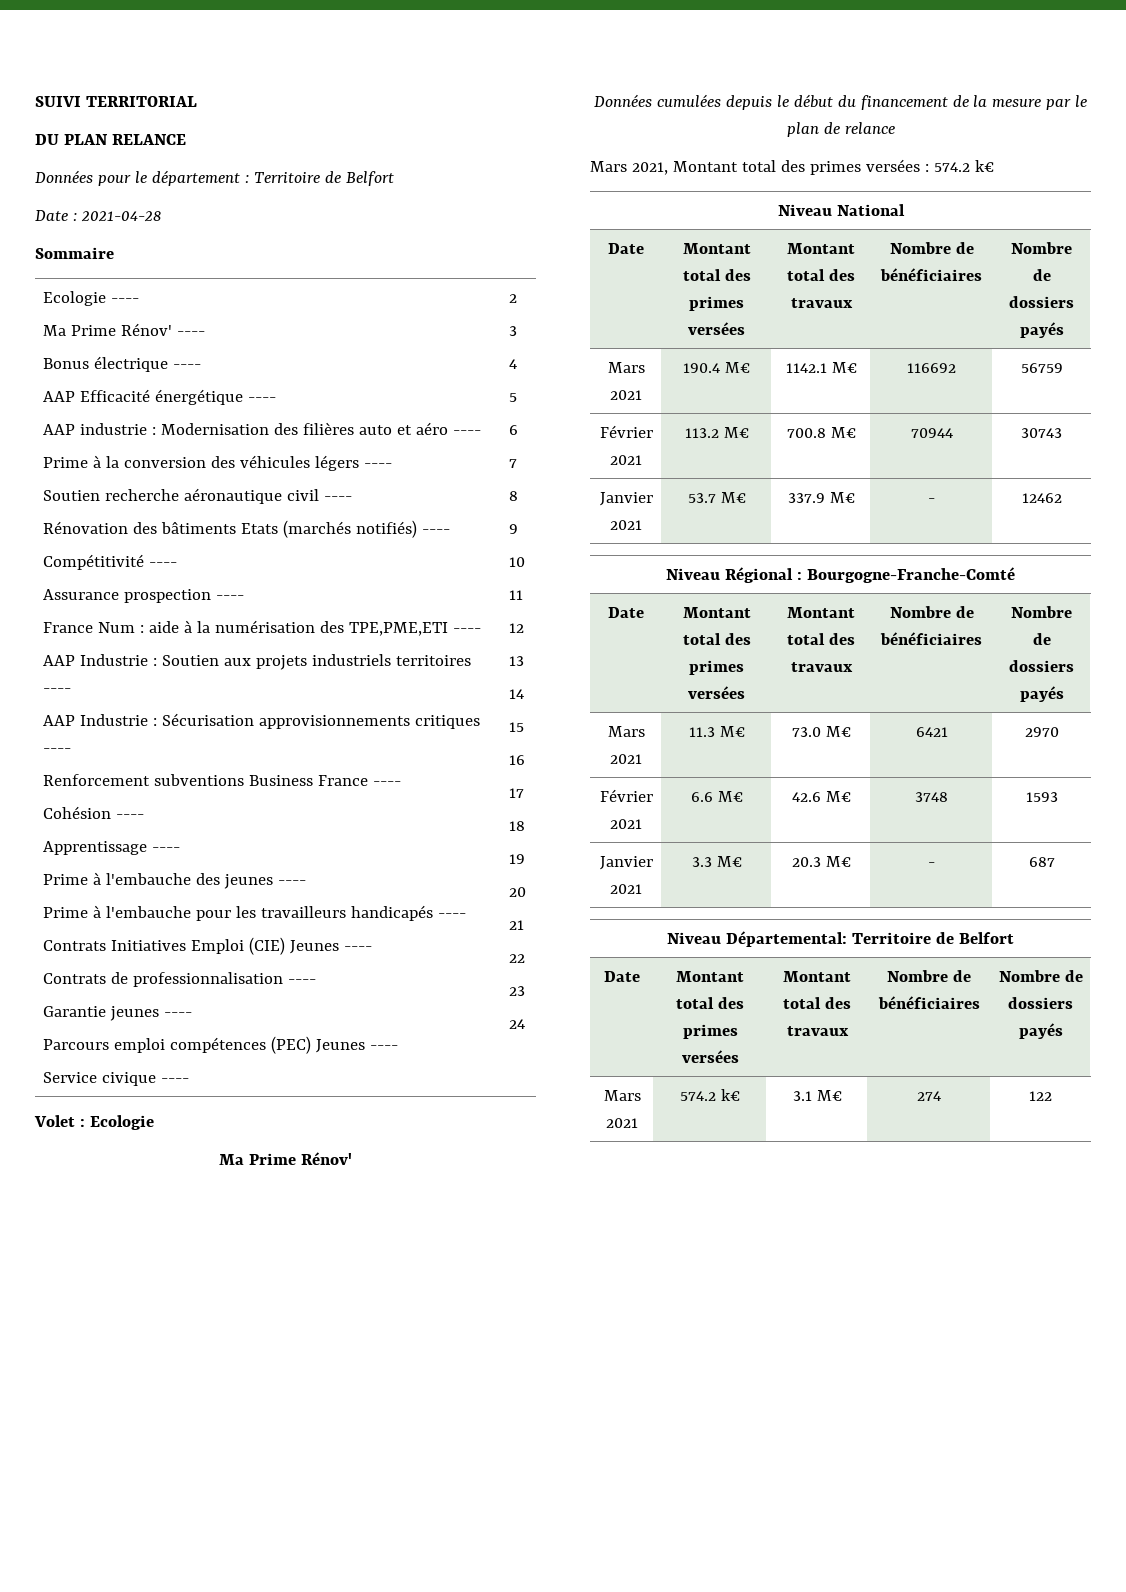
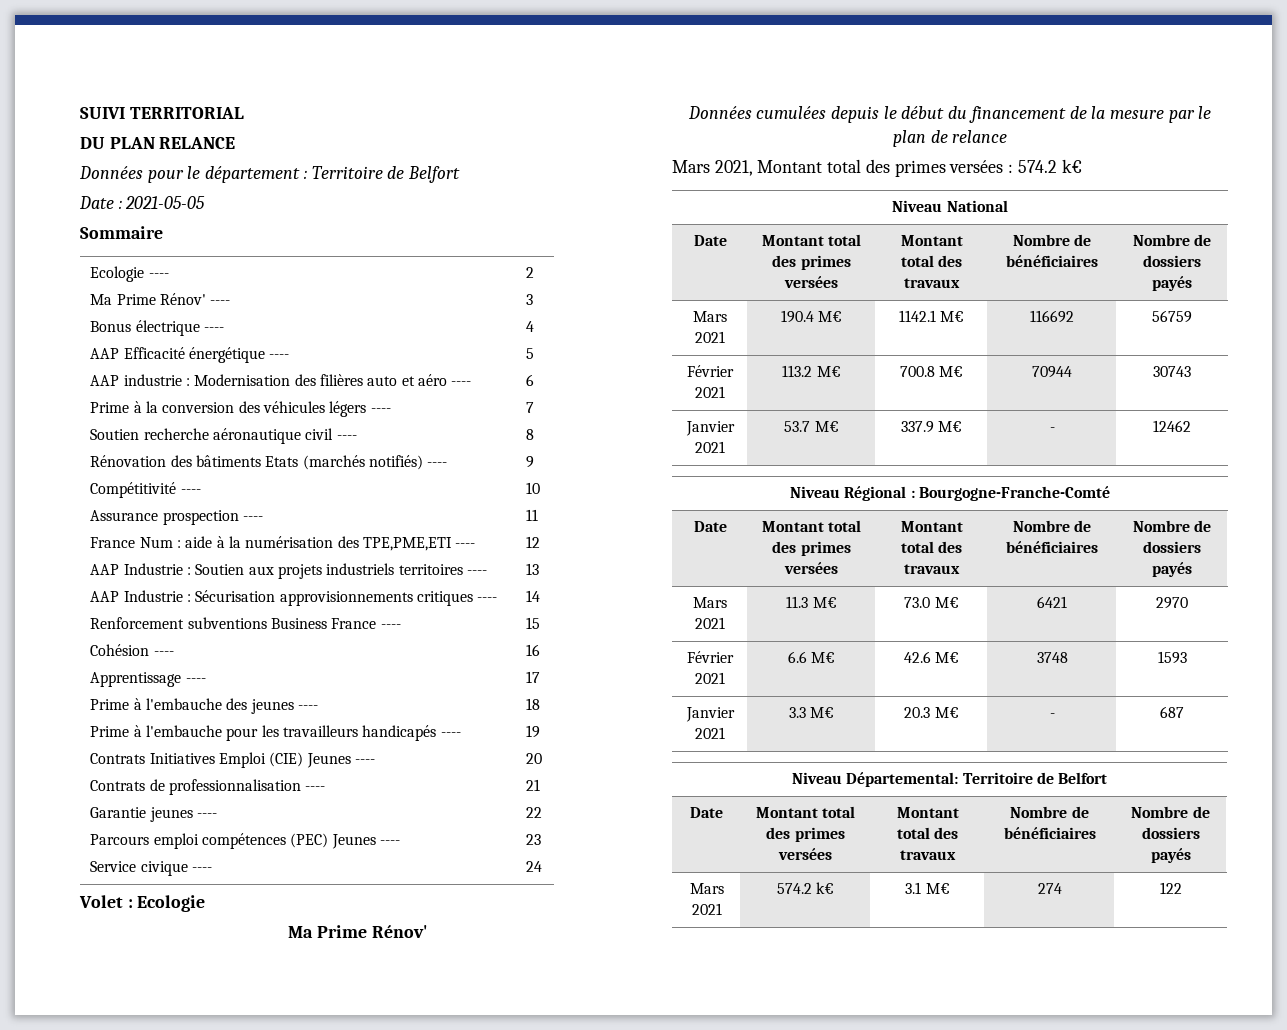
[80,211,161,222] 2021-04-28 -> [125,196,206,209] 2021-05-05

